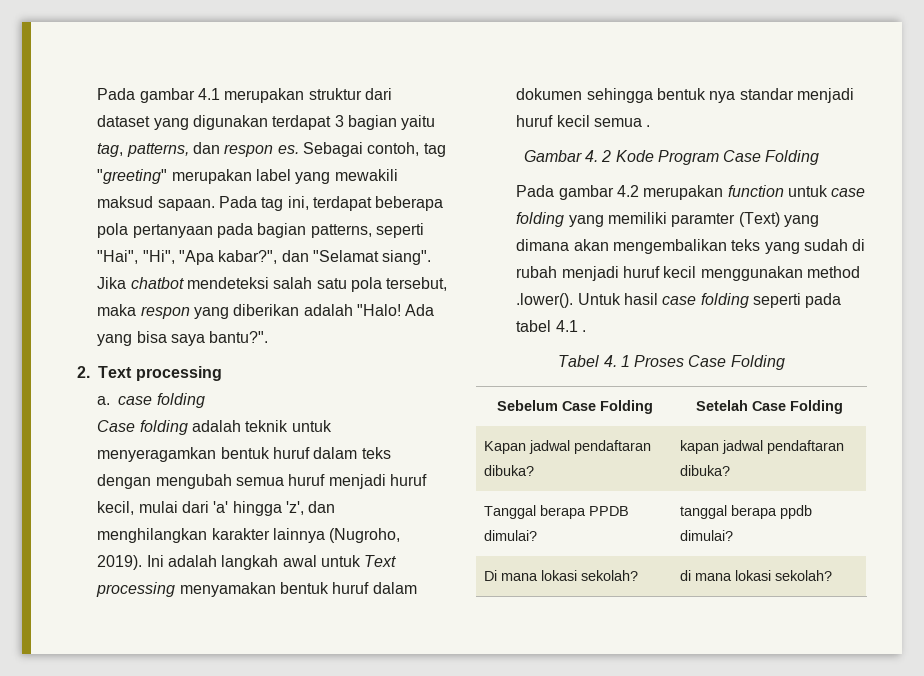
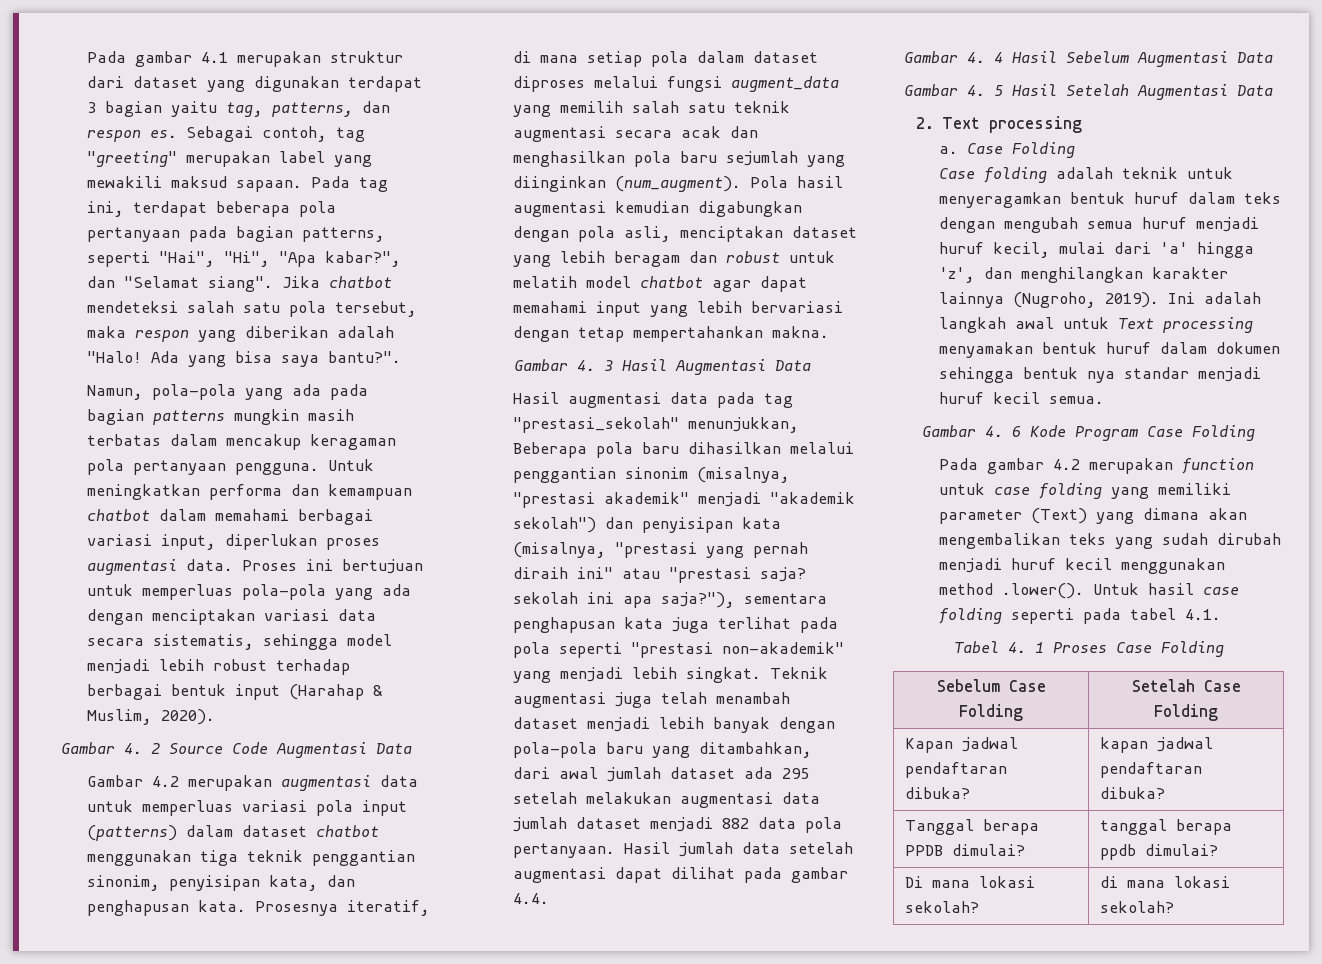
(269, 337) none -> [87,384,369,400] [87,409,355,425] [87,434,397,450] [87,459,375,475] [87,484,413,500] [87,509,374,525] [87,534,381,550] [87,559,424,575] [87,584,412,600] [87,609,377,625] [87,634,393,650] [87,659,351,675] [87,684,384,700] [87,709,216,725] [61,742,412,758] [87,775,419,791] [87,800,408,816] [87,825,380,841] [87,850,416,866] [87,875,356,891] [87,900,431,916] [513,51,819,67] [513,76,840,92] [513,101,791,117] [513,126,759,142] [513,151,846,167] [513,176,844,192] [513,201,803,217] [513,226,858,242] [513,251,836,267] [513,276,808,292] [513,301,844,317] [513,326,830,342] [514,359,811,375] [513,392,794,408] [513,417,800,433] [513,442,855,458] [513,467,791,483] [513,492,856,508] [513,517,782,533] [513,542,809,558] [513,567,807,583] [513,592,828,608] [513,617,839,633] [513,642,845,658] [513,667,829,683] [513,692,791,708] [513,717,836,733] [513,742,813,758] [513,767,810,782] [513,792,821,808] [513,817,843,833] [513,842,854,858] [513,867,849,883] [513,893,550,904] [904,51,1273,67] [904,84,1273,100] // Namun, pola-pola yang ada pada bagian patterns mungkin masih terbatas dalam mencakup keragaman pola pertanyaan pengguna. Untuk meningkatkan performa dan kemampuan chatbot dalam memahami berbagai variasi input, diperlukan proses augmentasi data. Proses ini bertujuan untuk memperluas pola-pola yang ada dengan menciptakan variasi data secara sistematis, sehingga model menjadi lebih robust terhadap berbagai bentuk input (Harahap & Muslim, 2020). // Gambar 4. 2 Source Code Augmentasi Data // Gambar 4.2 merupakan augmentasi data untuk memperluas variasi pola input (patterns) dalam dataset chatbot menggunakan tiga teknik penggantian sinonim, penyisipan kata, dan penghapusan kata. Prosesnya iteratif, di mana setiap pola dalam dataset diproses melalui fungsi augment_data yang memilih salah satu teknik augmentasi secara acak dan menghasilkan pola baru sejumlah yang diinginkan (num_augment). Pola hasil augmentasi kemudian digabungkan dengan pola asli, menciptakan dataset yang lebih beragam dan robust untuk melatih model chatbot agar dapat memahami input yang lebih bervariasi dengan tetap mempertahankan makna. // Gambar 4. 3 Hasil Augmentasi Data // Hasil augmentasi data pada tag "prestasi_sekolah" menunjukkan, Beberapa pola baru dihasilkan melalui penggantian sinonim (misalnya, "prestasi akademik" menjadi "akademik sekolah") dan penyisipan kata (misalnya, "prestasi yang pernah diraih ini" atau "prestasi saja? sekolah ini apa saja?"), sementara penghapusan kata juga terlihat pada pola seperti "prestasi non-akademik" yang menjadi lebih singkat. Teknik augmentasi juga telah menambah dataset menjadi lebih banyak dengan pola-pola baru yang ditambahkan, dari awal jumlah dataset ada 295 setelah melakukan augmentasi data jumlah dataset menjadi 882 data pola pertanyaan. Hasil jumlah data setelah augmentasi dapat dilihat pada gambar 4.4. // Gambar 4. 4 Hasil Sebelum Augmentasi Data // Gambar 4. 5 Hasil Setelah Augmentasi Data
[118,393,205,408] case folding -> [966,142,1075,158] Case Folding
[594,118,651,127] [523,150,612,162] semua . // Gambar 4. 2 -> [1049,396,1105,404] [922,425,1021,437] semua. // Gambar 4. 6
[671,213,736,227] paramter -> [939,509,1023,524] parameter
[852,239,866,251] [516,266,558,278] di rubah -> [1217,533,1282,545] dirubah
[555,320,587,332] 4.1 . -> [1185,609,1222,620] 4.1.

